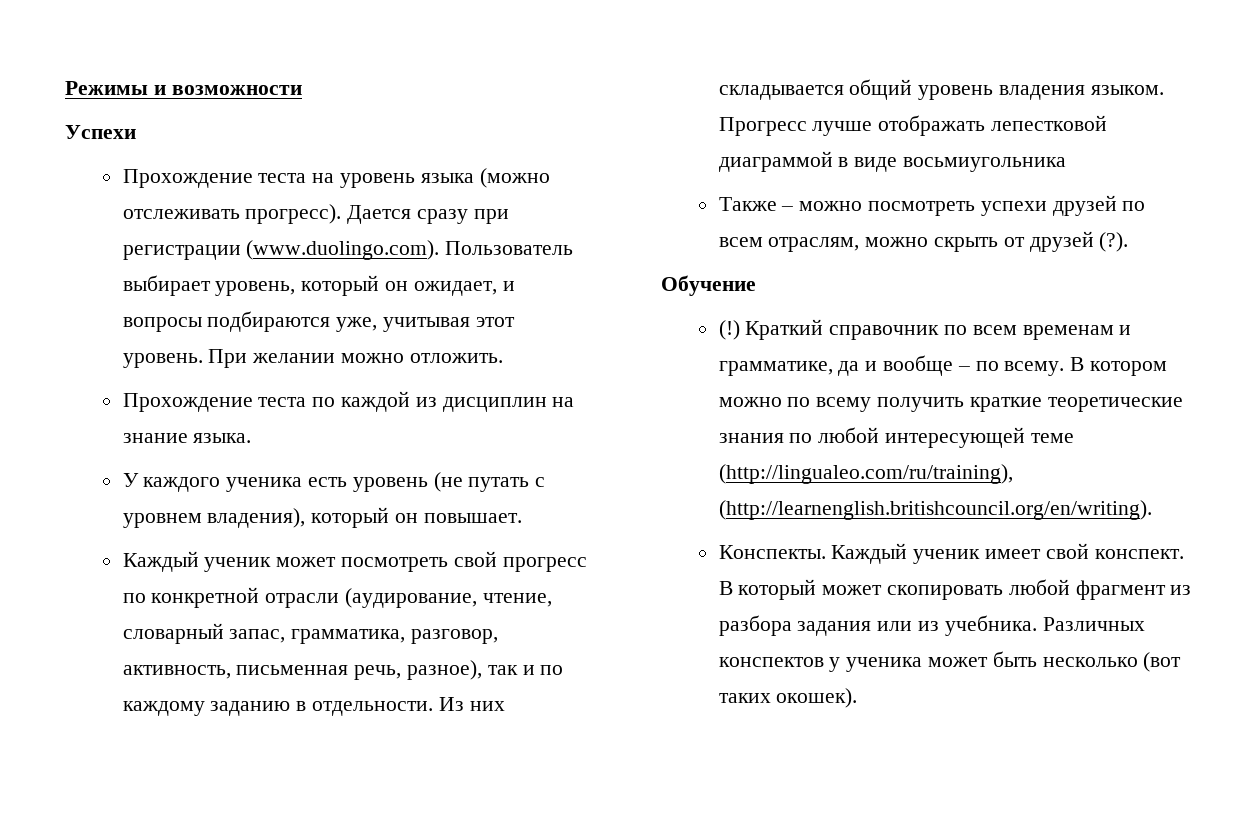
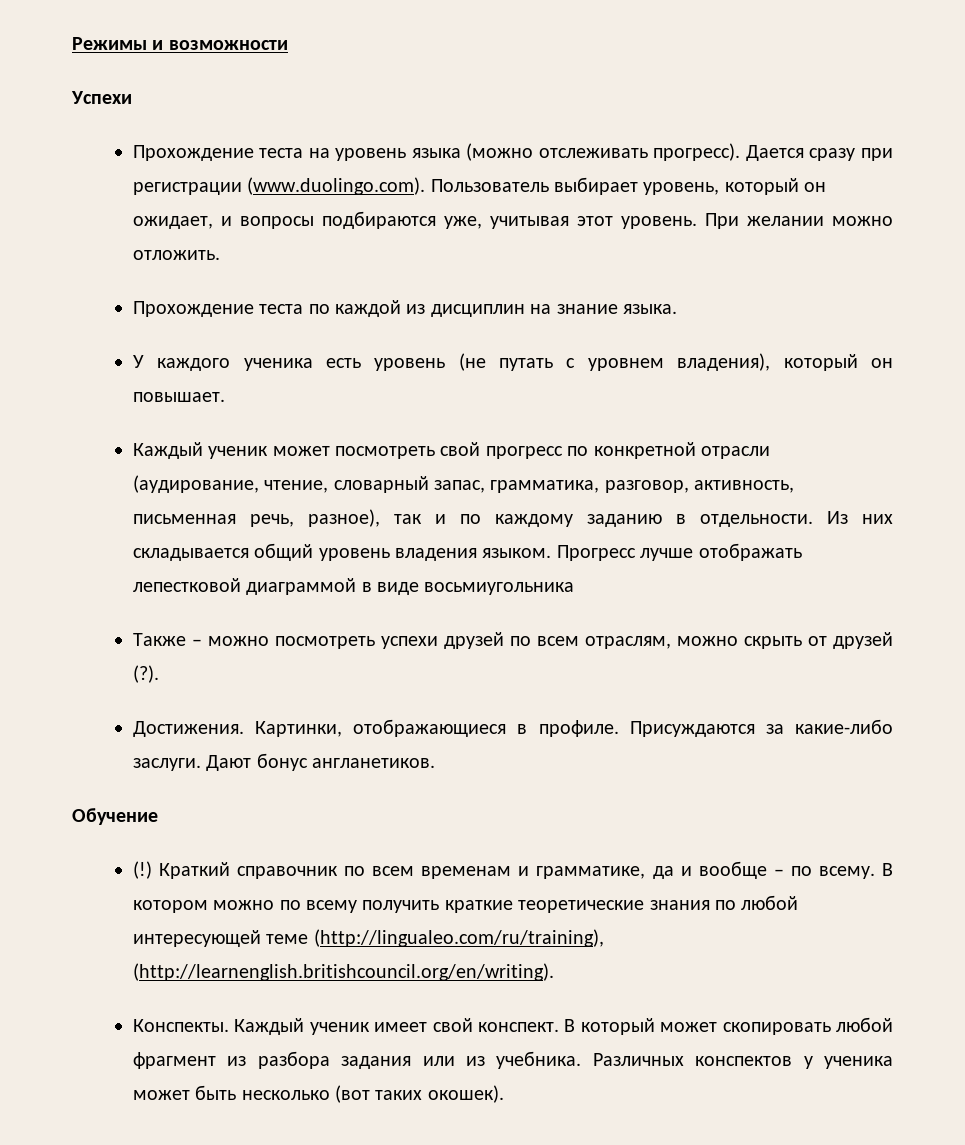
(1129, 242) none -> [132,719,893,737] [132,753,436,771] // Достижения. Картинки, отображающиеся в профиле. Присуждаются за какие-либо заслуги. Дают бонус англанетиков.

